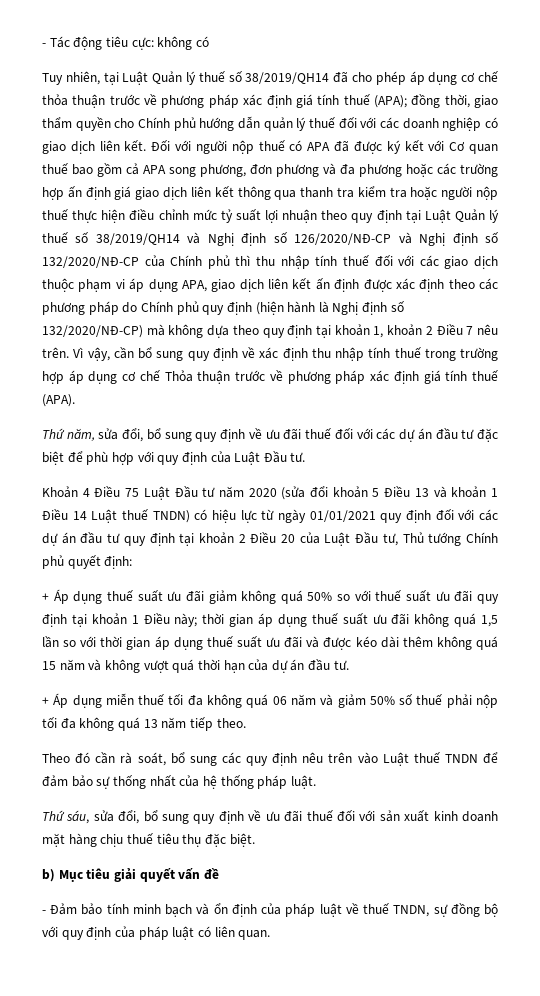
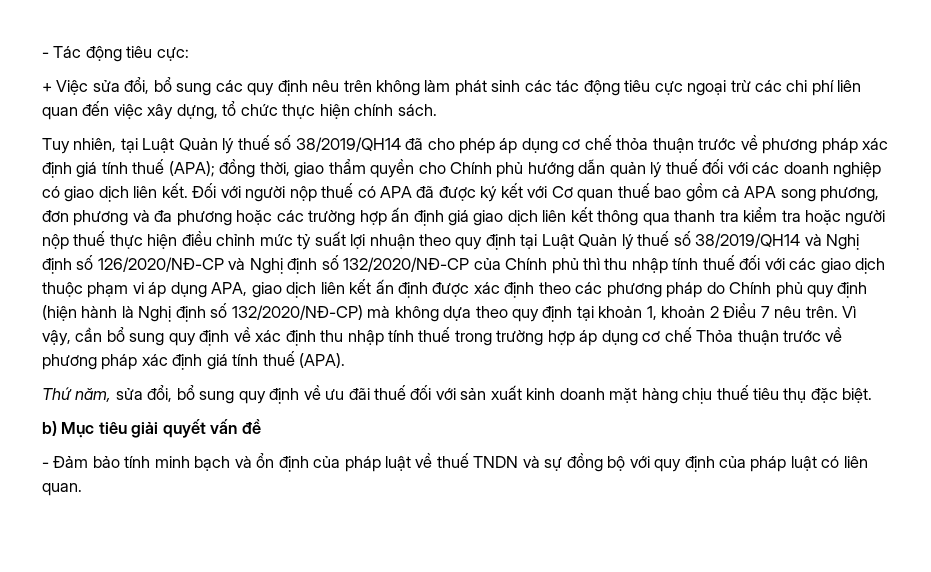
[157,36,209,50] không có -> [42,77,862,96] [42,101,437,120] // + Việc sửa đổi, bổ sung các quy định nêu trên không làm phát sinh các tác động tiêu cực ngoại trừ các chi phí liên quan đến việc xây dựng, tổ chức thực hiện chính sách.
[376,428,499,442] [42,451,306,465] [42,486,498,500] [42,509,499,523] [42,532,498,546] [42,555,133,569] [42,589,499,604] [42,613,498,627] [42,636,499,650] [42,659,349,673] [42,693,499,708] [42,717,246,731] [42,752,498,766] [42,775,316,789] [42,810,376,824] các dự án đầu tư đặc biệt để phù hợp với quy định của Luật Đầu tư. // Khoản 4 Điều 75 Luật Đầu tư năm 2020 (sửa đổi khoản 5 Điều 13 và khoản 1 Điều 14 Luật thuế TNDN) có hiệu lực từ ngày 01/01/2021 quy định đối với các dự án đầu tư quy định tại khoản 2 Điều 20 của Luật Đầu tư, Thủ tướng Chính phủ quyết định: // + Áp dụng thuế suất ưu đãi giảm không quá 50% so với thuế suất ưu đãi quy định tại khoản 1 Điều này; thời gian áp dụng thuế suất ưu đãi không quá 1,5 lần so với thời gian áp dụng thuế suất ưu đãi và được kéo dài thêm không quá 15 năm và không vượt quá thời hạn của dự án đầu tư. // + Áp dụng miễn thuế tối đa không quá 06 năm và giảm 50% số thuế phải nộp tối đa không quá 13 năm tiếp theo. // Theo đó cần rà soát, bổ sung các quy định nêu trên vào Luật thuế TNDN để đảm bảo sự thống nhất của hệ thống pháp luật. // Thứ sáu, sửa đổi, bổ sung quy định về ưu đãi thuế đối với -> (456, 394) none
[393,905,430,917] TNDN, -> [473,456,540,468] TNDN và

